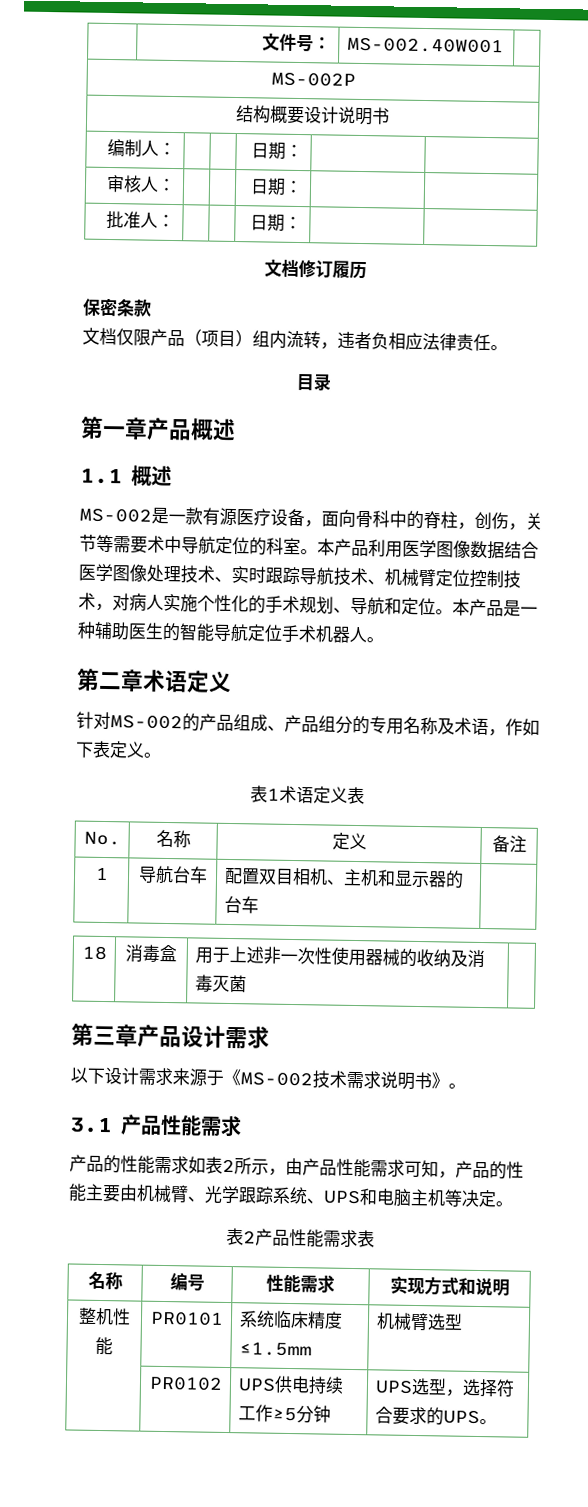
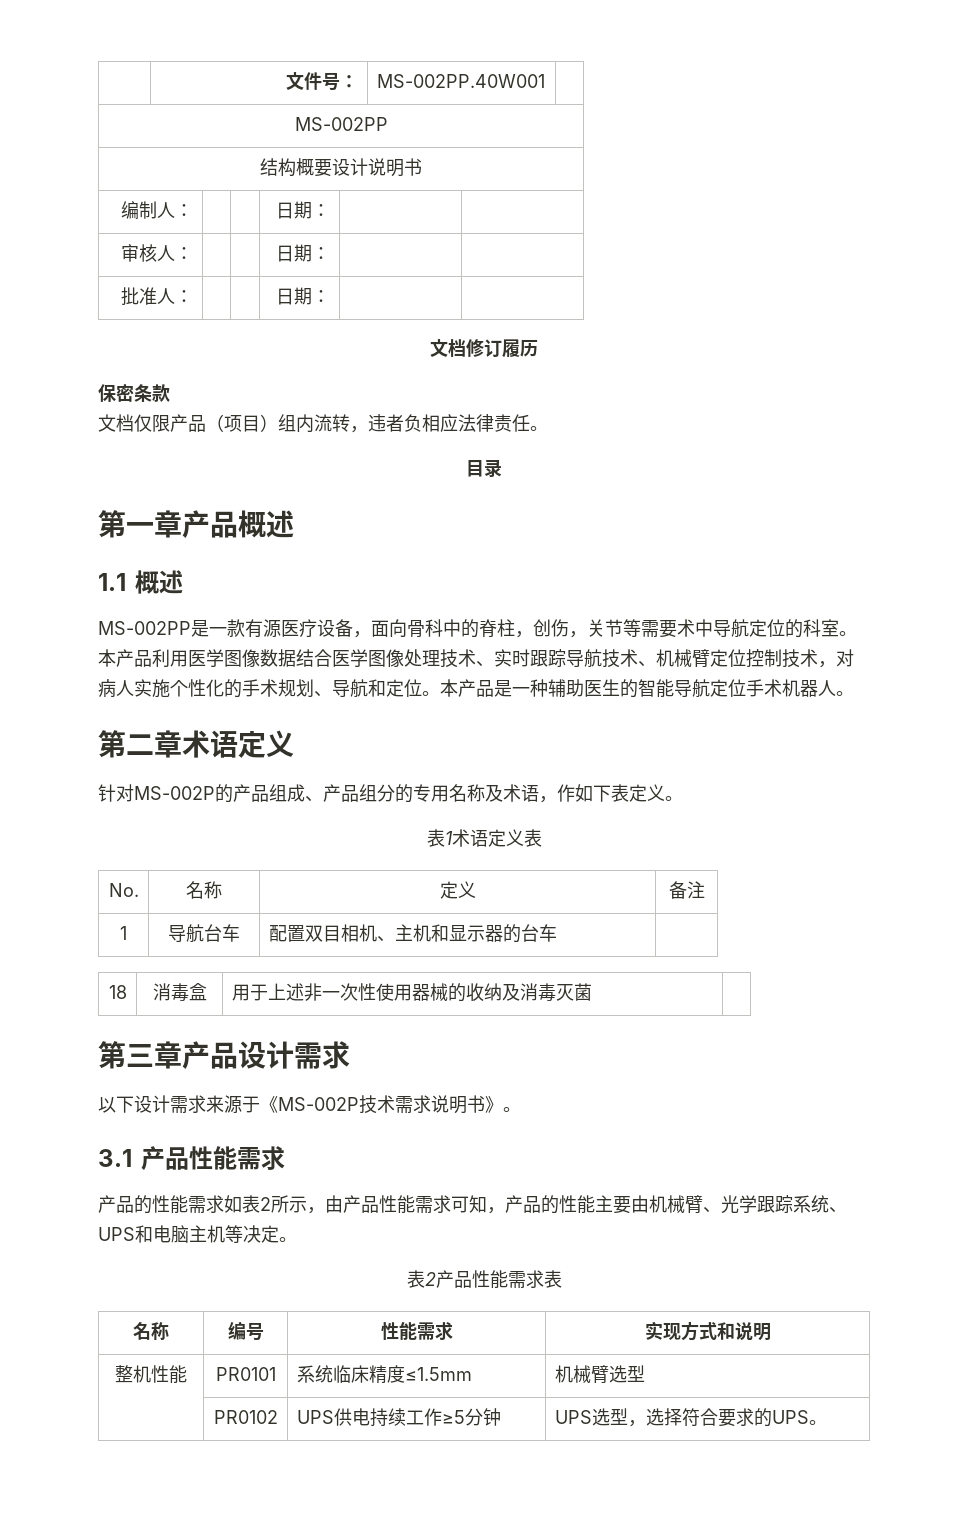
[346,37,504,54] [270,72,356,87] MS-002.40W001 | // MS-002P -> [376,74,545,88] [294,117,388,131] MS-002PP.40W001 | // MS-002PP
[79,508,152,523] MS-002 -> [98,621,191,635] MS-002PP
[110,715,183,730] MS-002 -> [134,786,215,800] MS-002P
[240,1072,313,1087] MS-002 -> [278,1097,359,1111] MS-002P

